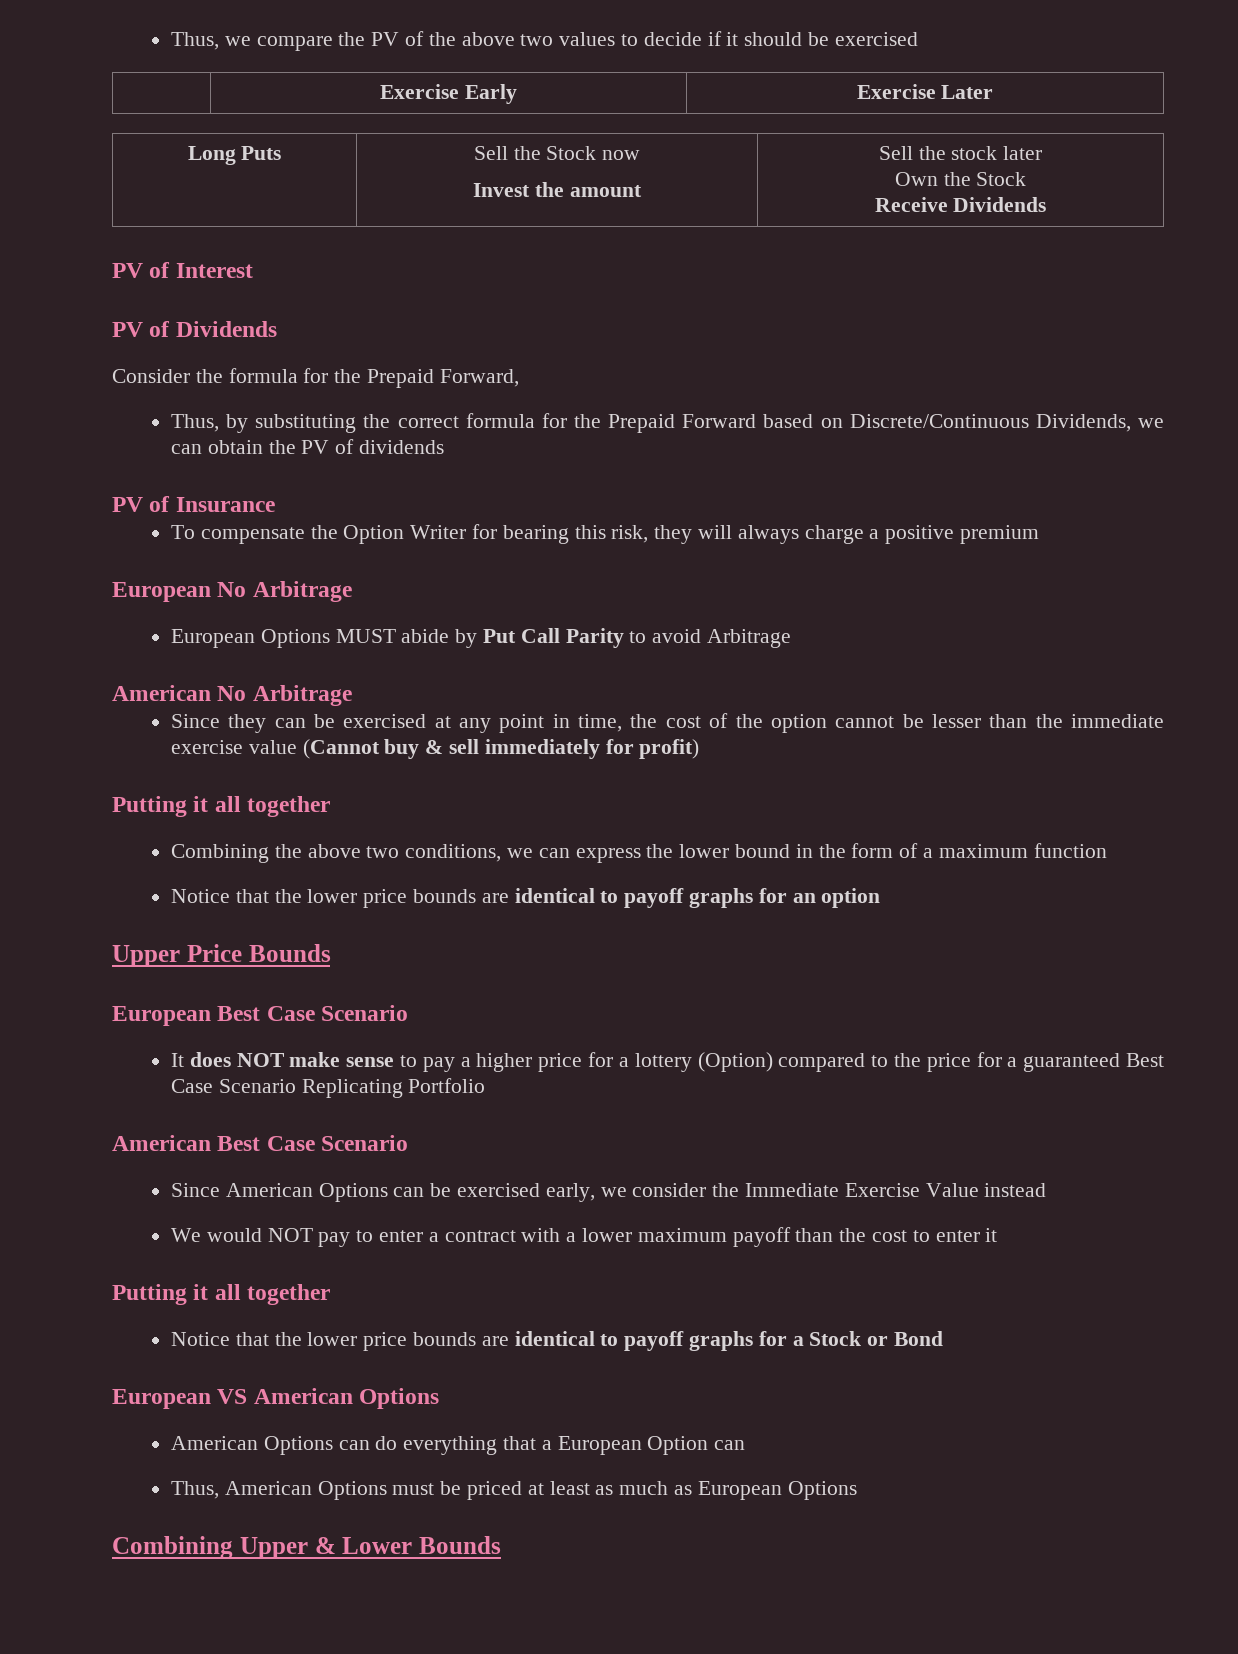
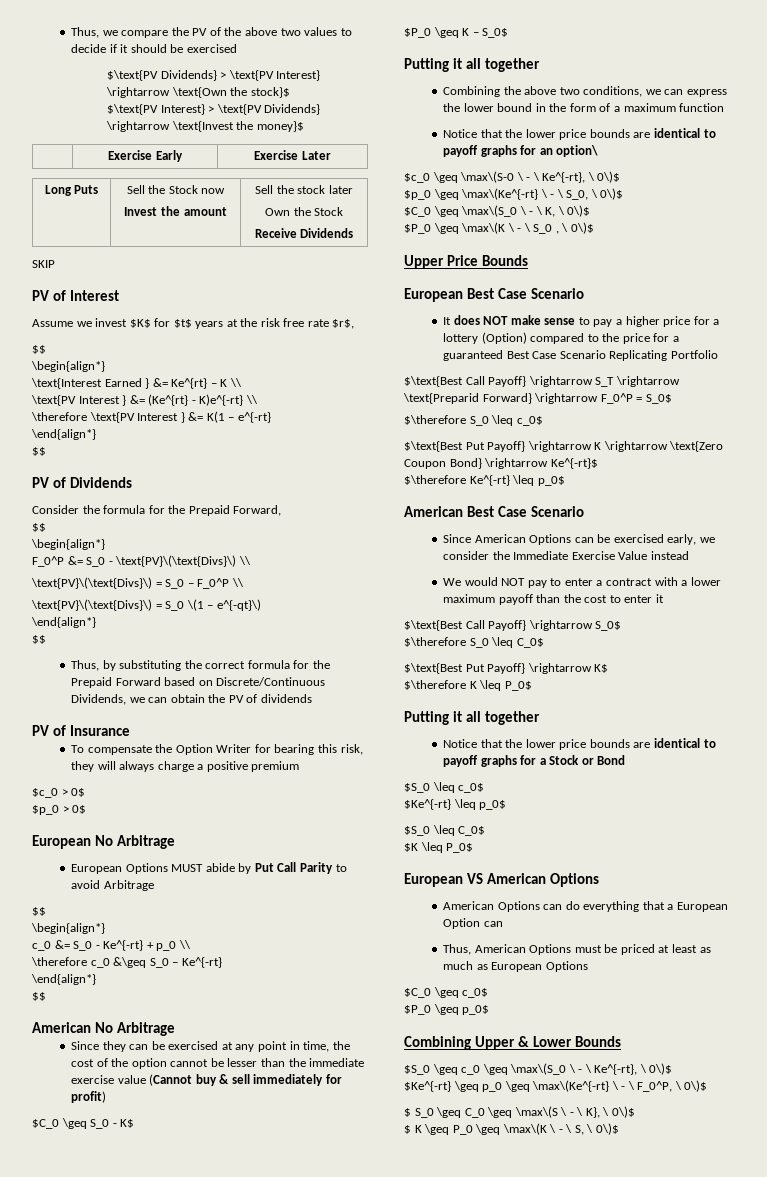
(918, 39) none -> [107,70,321,81] [106,87,290,98] [107,104,321,115] [106,121,304,132] // $\text{PV Dividends} > \text{PV Interest} \rightarrow \text{Own the stock}$ // $\text{PV Interest} > \text{PV Dividends} \rightarrow \text{Invest the money}$
(1047, 204) none -> [32,260,55,268] // SKIP
(253, 270) none -> [32,318,355,329] [32,345,46,354] [31,361,105,372] [31,378,242,389] [31,394,258,406] [31,411,271,423] [31,429,96,440] [32,447,46,456] // Assume we invest $K$ for $t$ years at the risk free rate $r$, // $$ // \begin{align*} // \text{Interest Earned } &= Ke^{rt} – K \\ // \text{PV Interest } &= (Ke^{rt} - K)e^{-rt} \\ // \therefore \text{PV Interest } &= K(1 – e^{-rt} // \end{align*} // $$
(519, 378) none -> [32,523,46,532] [31,539,105,550] [32,555,251,567] [31,577,244,589] [31,599,261,611] [31,617,96,628] [32,635,46,644] // $$ // \begin{align*} // F_0^P &= S_0 - \text{PV}\(\text{Divs}\) \\ // \text{PV}\(\text{Divs}\) = S_0 – F_0^P \\ // \text{PV}\(\text{Divs}\) = S_0 \(1 – e^{-qt}\) // \end{align*} // $$
(1040, 534) none -> [32,788,86,798] [32,805,87,815] // $c_0 > 0$ // $p_0 > 0$
(792, 638) none -> [32,907,46,916] [31,923,105,934] [32,940,191,951] [31,957,222,968] [31,974,96,985] [32,992,46,1001] // $$ // \begin{align*} // c_0 &= S_0 - Ke^{-rt} + p_0 \\ // \therefore c_0 &\geq S_0 – Ke^{-rt} // \end{align*} // $$
(700, 749) none -> [32,1118,135,1129] [404,27,509,38] // $C_0 \geq S_0 - K$ // $P_0 \geq K – S_0$
[821,888,881,908] option -> [556,145,599,157] [404,171,621,183] [404,188,624,200] [404,205,591,217] [404,222,594,234] option\ // $c_0 \geq \max\(S-0 \ - \ Ke^{-rt}, \ 0\)$ // $p_0 \geq \max\(Ke^{-rt} \ - \ S_0, \ 0\)$ // $C_0 \geq \max\(S_0 \ - \ K, \ 0\)$ // $P_0 \geq \max\(K \ - \ S_0 , \ 0\)$
(486, 1085) none -> [404,376,680,387] [403,393,672,404] [404,415,543,426] [404,441,724,452] [404,458,598,469] [404,475,565,486] // $\text{Best Call Payoff} \rightarrow S_T \rightarrow \text{Preparid Forward} \rightarrow F_0^P = S_0$ // $\therefore S_0 \leq c_0$ // $\text{Best Put Payoff} \rightarrow K \rightarrow \text{Zero Coupon Bond} \rightarrow Ke^{-rt}$ // $\therefore Ke^{-rt} \leq p_0$
(998, 1235) none -> [404,620,622,631] [404,637,544,648] [404,663,609,674] [404,680,532,691] // $\text{Best Call Payoff} \rightarrow S_0$ // $\therefore S_0 \leq C_0$ // $\text{Best Put Payoff} \rightarrow K$ // $\therefore K \leq P_0$
(944, 1338) none -> [404,782,485,793] [404,799,507,810] [404,825,486,836] [404,842,474,853] // $S_0 \leq c_0$ // $Ke^{-rt} \leq p_0$ // $S_0 \leq C_0$ // $K \leq P_0$
(857, 1490) none -> [404,987,489,998] [404,1004,490,1015] // $C_0 \geq c_0$ // $P_0 \geq p_0$
(501, 1545) none -> [404,1063,673,1075] [404,1080,708,1092] [404,1106,635,1118] [404,1123,619,1135] // $S_0 \geq c_0 \geq \max\(S_0 \ - \ Ke^{-rt}, \ 0\)$ // $Ke^{-rt} \geq p_0 \geq \max\(Ke^{-rt} \ - \ F_0^P, \ 0\)$ // $ S_0 \geq C_0 \geq \max\(S \ - \ K}, \ 0\)$ // $ K \geq P_0 \geq \max\(K \ - \ S, \ 0\)$

